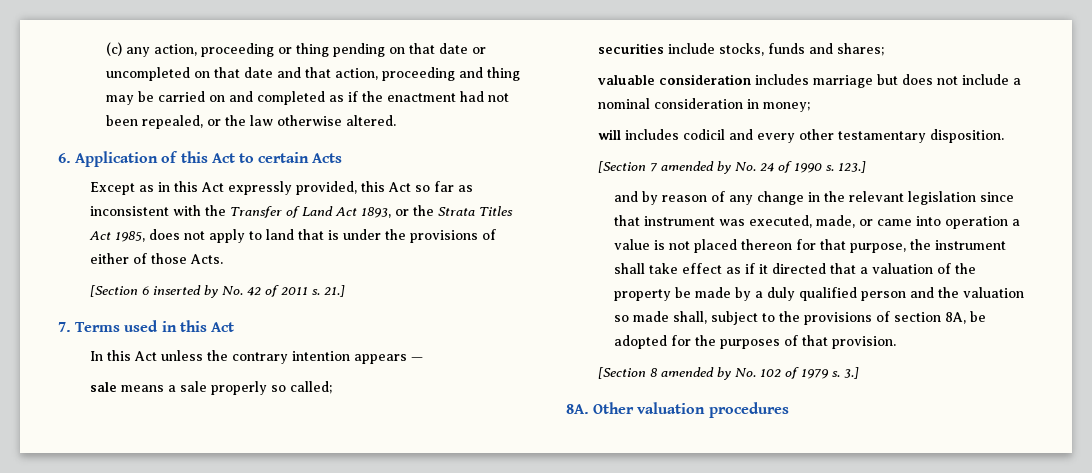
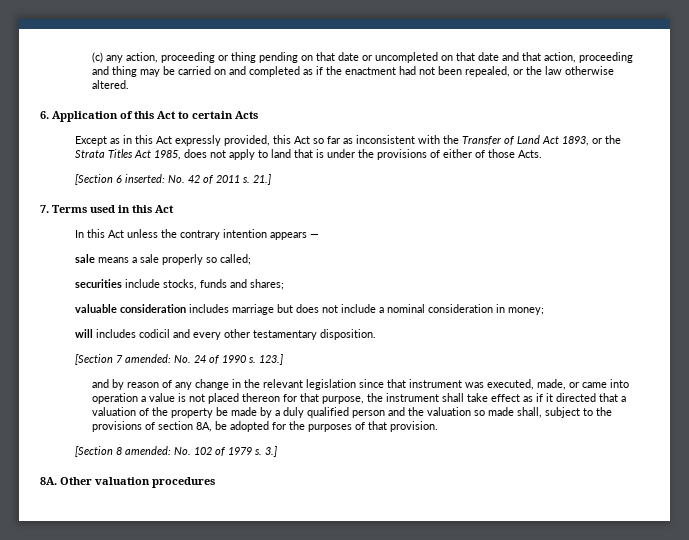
[152,285,218,298] inserted by -> [124,174,165,183] inserted:
[660,161,731,174] amended by -> [124,354,171,363] amended:
[660,367,731,380] amended by -> [124,446,171,455] amended:

